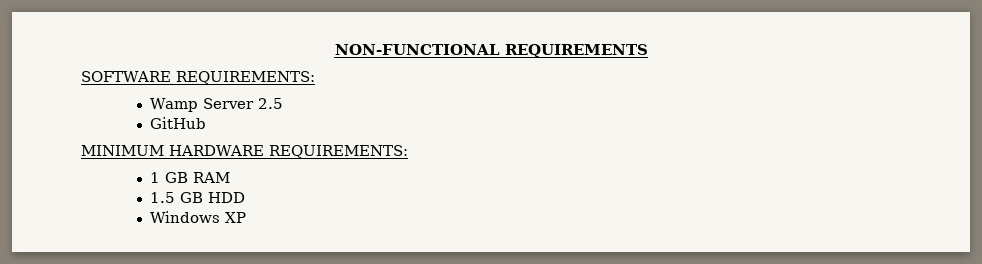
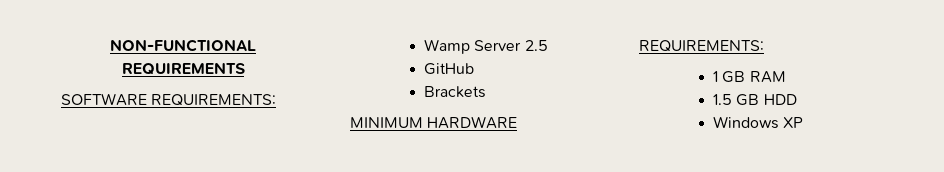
(207, 123) none -> [423,86,486,98] // Brackets

